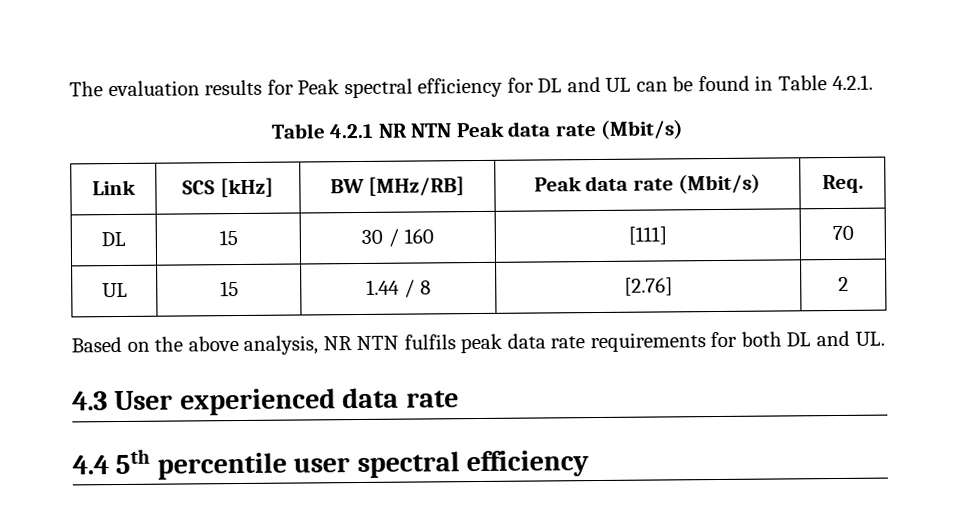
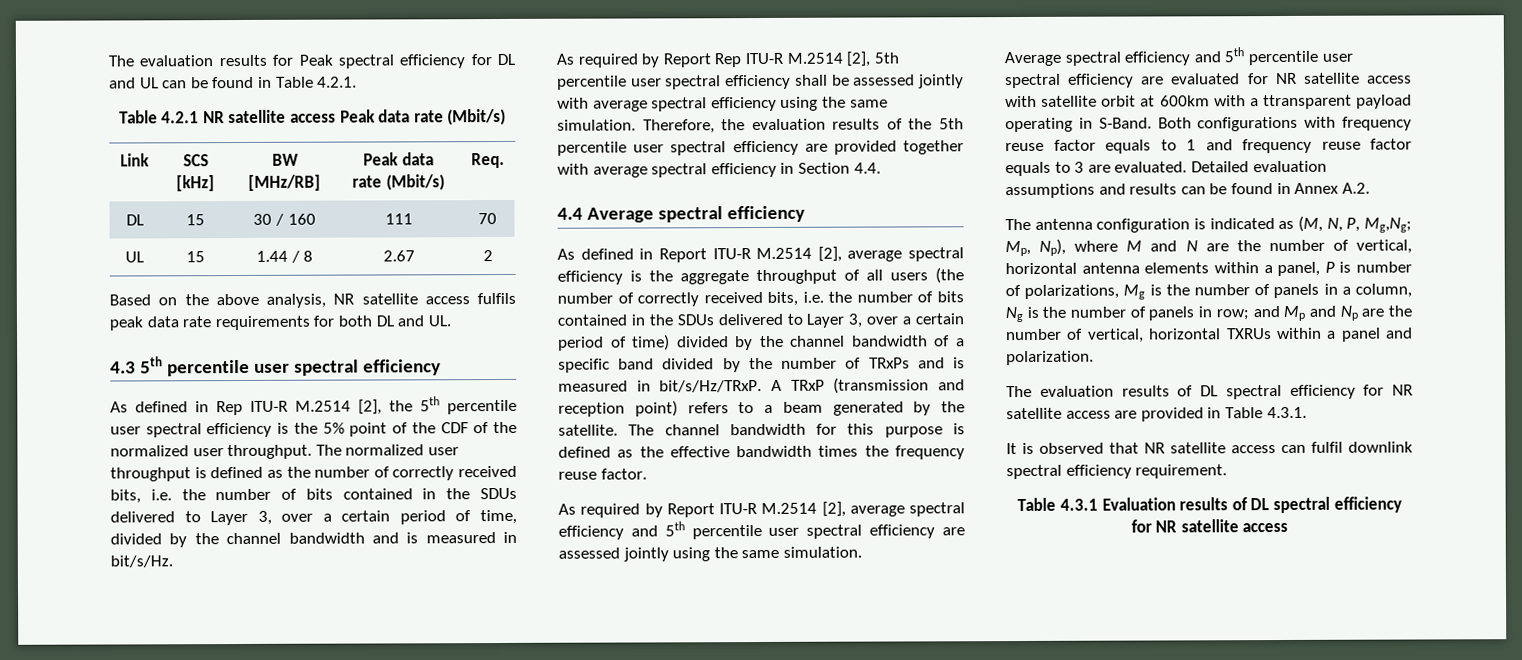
[410,123,452,138] NTN -> [228,109,336,124] satellite access
[628,226,667,245] [111] -> [384,213,413,225] 111
[624,277,673,296] [2.76] -> [382,250,415,262] 2.67
[356,335,400,351] NTN -> [361,293,470,305] satellite access
[114,387,459,416] [72,448,590,480] User experienced data rate // 4.4 5th percentile user spectral efficiency -> [139,356,441,377] [110,396,517,416] [110,421,517,438] [110,444,459,460] [110,465,517,482] [110,487,517,504] [110,509,517,526] [110,531,517,548] [110,555,173,568] [556,51,899,68] [557,74,964,90] [557,96,888,112] [557,118,964,134] [557,140,964,156] [557,162,881,178] [557,205,805,223] [557,246,964,263] [557,267,964,285] [557,291,964,307] [557,313,964,328] [558,334,965,351] [558,357,965,373] [558,377,965,394] [558,400,965,417] [558,423,965,438] [558,445,965,460] [558,468,647,480] [558,501,965,518] [558,521,965,540] [558,546,862,562] [1004,47,1353,67] [1005,72,1412,89] [1005,94,1412,110] [1005,116,1412,133] [1005,138,1412,154] [1005,160,1327,177] [1005,182,1370,199] [1005,215,1412,233] [1005,238,1412,257] [1005,261,1412,277] [1005,283,1412,300] [1005,305,1412,323] [1005,327,1413,343] [1006,350,1094,366] [1006,384,1413,400] [1006,406,1307,422] [1006,441,1413,455] [1006,464,1228,480] [1017,496,1402,514] [1130,519,1289,533] 5th percentile user spectral efficiency // As defined in Rep ITU-R M.2514 [2], the 5th percentile user spectral efficiency is the 5% point of the CDF of the normalized user throughput. The normalized user throughput is defined as the number of correctly received bits, i.e. the number of bits contained in the SDUs delivered to Layer 3, over a certain period of time, divided by the channel bandwidth and is measured in bit/s/Hz. // As required by Report Rep ITU-R M.2514 [2], 5th percentile user spectral efficiency shall be assessed jointly with average spectral efficiency using the same simulation. Therefore, the evaluation results of the 5th percentile user spectral efficiency are provided together with average spectral efficiency in Section 4.4. // 4.4 Average spectral efficiency // As defined in Report ITU-R M.2514 [2], average spectral efficiency is the aggregate throughput of all users (the number of correctly received bits, i.e. the number of bits contained in the SDUs delivered to Layer 3, over a certain period of time) divided by the channel bandwidth of a specific band divided by the number of TRxPs and is measured in bit/s/Hz/TRxP. A TRxP (transmission and reception point) refers to a beam generated by the satellite. The channel bandwidth for this purpose is defined as the effective bandwidth times the frequency reuse factor. // As required by Report ITU-R M.2514 [2], average spectral efficiency and 5th percentile user spectral efficiency are assessed jointly using the same simulation. // Average spectral efficiency and 5th percentile user spectral efficiency are evaluated for NR satellite access with satellite orbit at 600km with a ttransparent payload operating in S-Band. Both configurations with frequency reuse factor equals to 1 and frequency reuse factor equals to 3 are evaluated. Detailed evaluation assumptions and results can be found in Annex A.2. // The antenna configuration is indicated as (M, N, P, Mg,Ng; Mp, Np), where M and N are the number of vertical, horizontal antenna elements within a panel, P is number of polarizations, Mg is the number of panels in a column, Ng is the number of panels in row; and Mp and Np are the number of vertical, horizontal TXRUs within a panel and polarization. // The evaluation results of DL spectral efficiency for NR satellite access are provided in Table 4.3.1. // It is observed that NR satellite access can fulfil downlink spectral efficiency requirement. // Table 4.3.1 Evaluation results of DL spectral efficiency for NR satellite access

